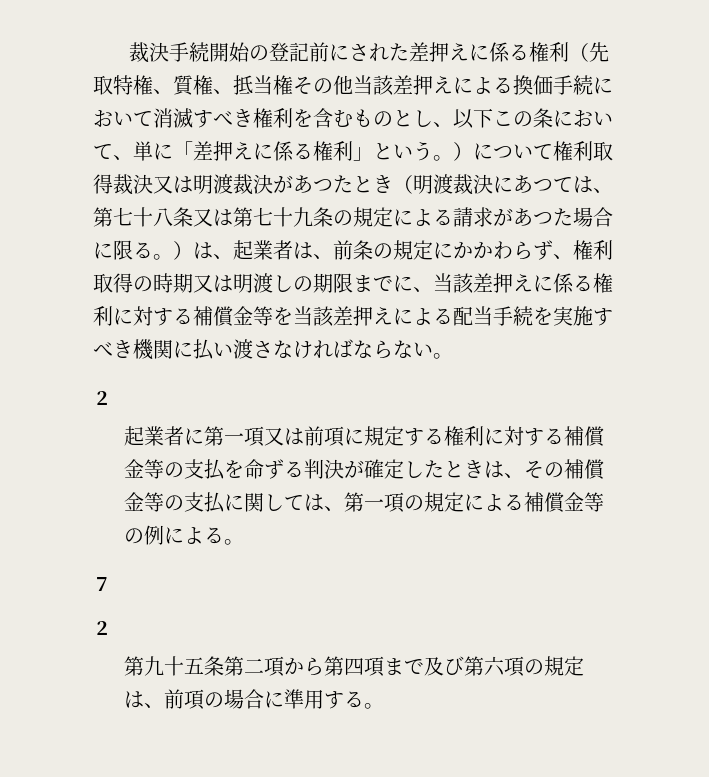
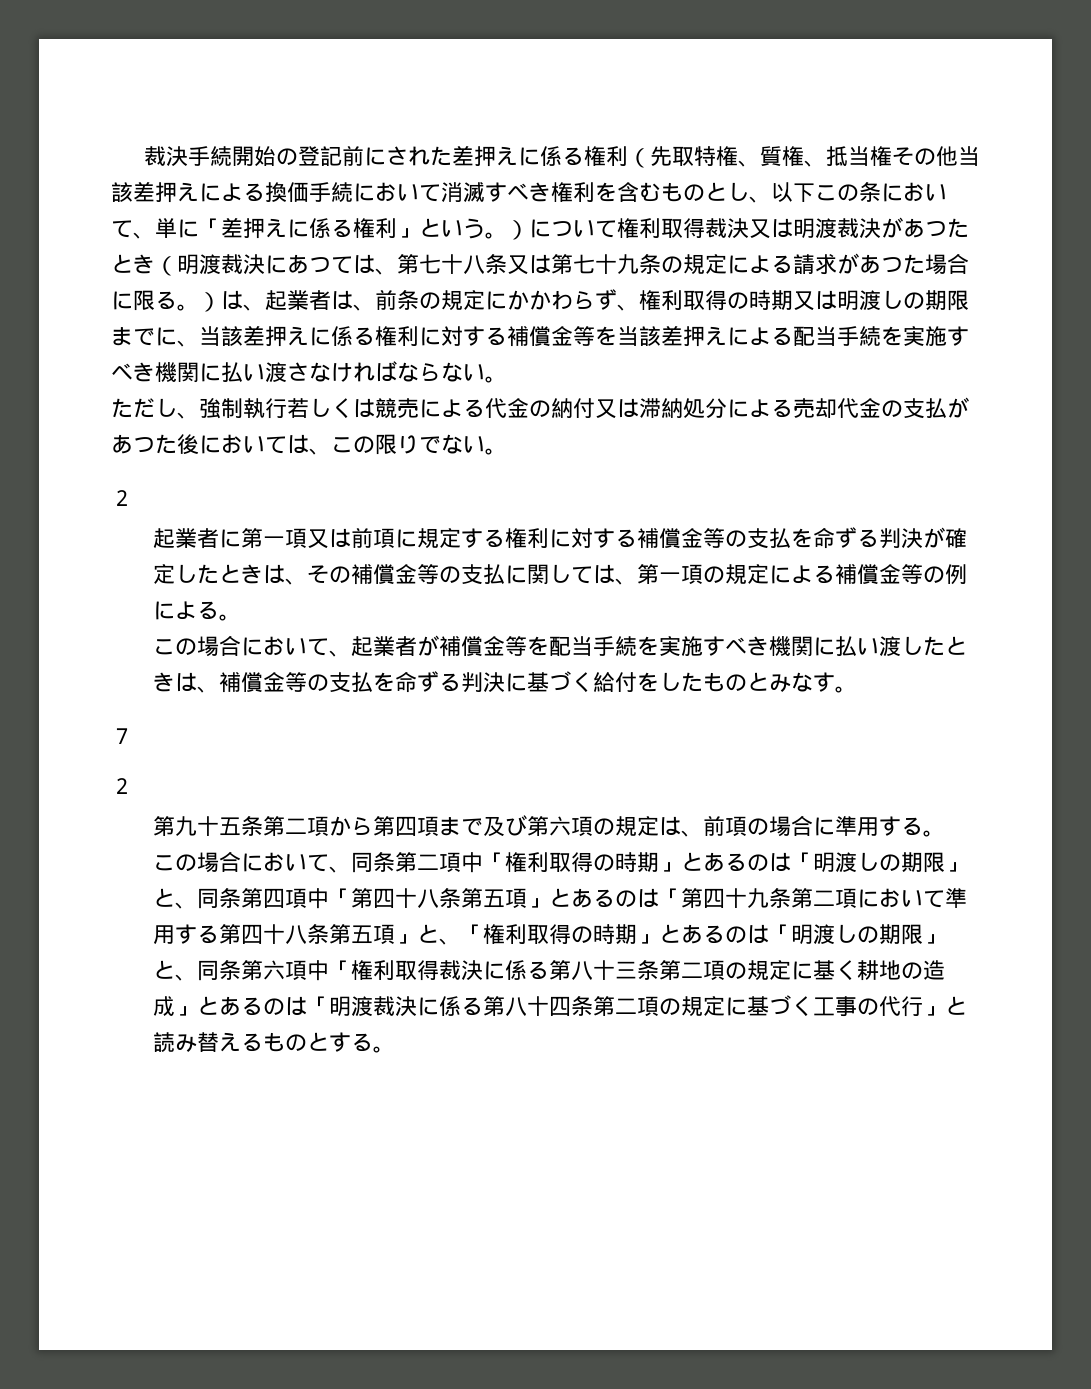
(453, 356) none -> [111,397,969,419] [111,434,507,455] // ただし、強制執行若しくは競売による代金の納付又は滞納処分による売却代金の支払があつた後においては、この限りでない。
(244, 542) none -> [153,635,968,657] [153,671,858,693] // この場合において、起業者が補償金等を配当手続を実施すべき機関に払い渡したときは、補償金等の支払を命ずる判決に基づく給付をしたものとみなす。
(384, 706) none -> [153,851,968,873] [153,888,968,909] [153,924,946,945] [153,960,946,981] [153,995,968,1017] [153,1032,396,1053] // この場合において、同条第二項中「権利取得の時期」とあるのは「明渡しの期限」と、同条第四項中「第四十八条第五項」とあるのは「第四十九条第二項において準用する第四十八条第五項」と、「権利取得の時期」とあるのは「明渡しの期限」と、同条第六項中「権利取得裁決に係る第八十三条第二項の規定に基く耕地の造成」とあるのは「明渡裁決に係る第八十四条第二項の規定に基づく工事の代行」と読み替えるものとする。

